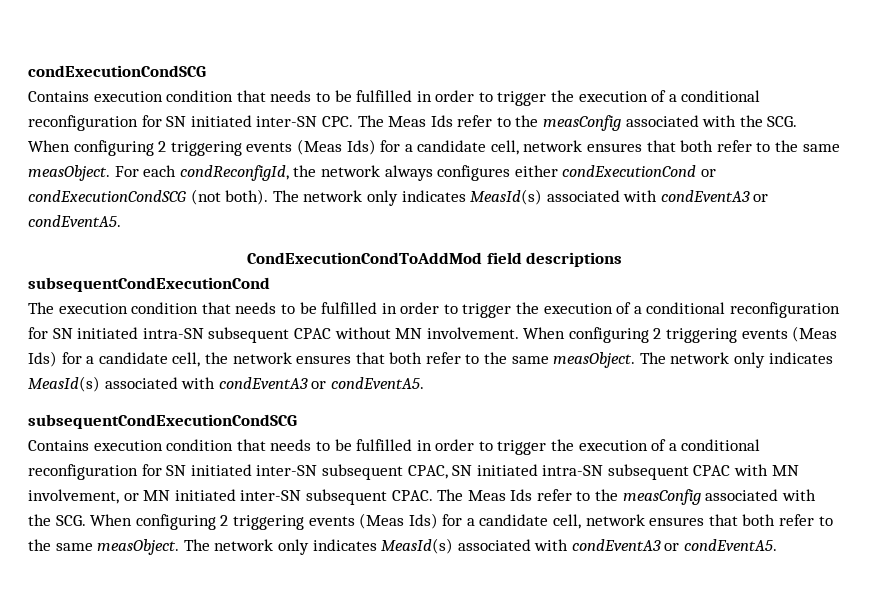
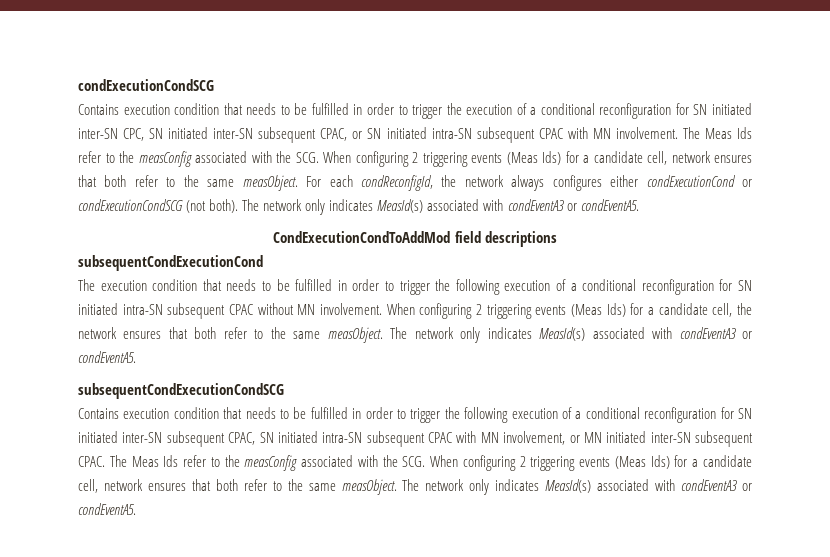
[321,116,353,127] CPC. -> [123,127,678,143] CPC, SN initiated inter-SN subsequent CPAC, or SN initiated intra-SN subsequent CPAC with MN involvement.
(540, 308) none -> [455,279,500,295] following
(575, 445) none -> [464,407,509,423] following

